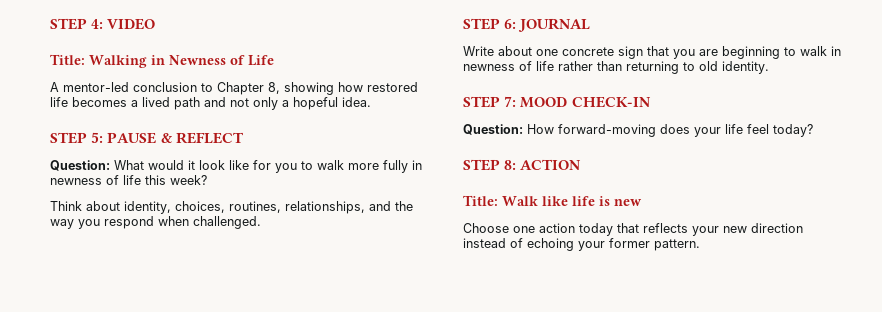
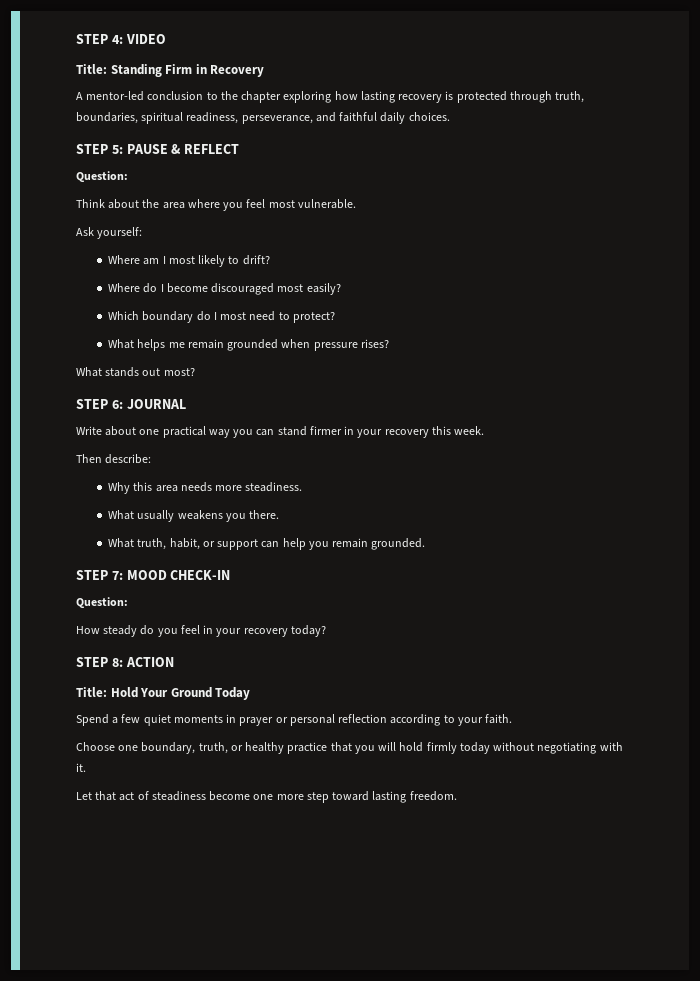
[89,55,274,68] Walking in Newness of Life -> [110,64,265,77] Standing Firm in Recovery
[217,82,418,95] [50,97,371,110] Chapter 8, showing how restored life becomes a lived path and not only a hopeful idea. -> [220,91,585,103] [76,112,450,124] the chapter exploring how lasting recovery is protected through truth, boundaries, spiritual readiness, perseverance, and faithful daily choices.
[114,160,422,173] [50,175,207,185] [50,201,413,214] [50,216,261,229] What would it look like for you to walk more fully in newness of life this week? // Think about identity, choices, routines, relationships, and the way you respond when challenged. -> [76,199,356,211] [76,227,143,239] [108,255,270,267] [108,283,341,295] [108,311,335,323] [108,339,389,351] [76,367,195,377] // Think about the area where you feel most vulnerable. // Ask yourself: // Where am I most likely to drift? // Where do I become discouraged most easily? // Which boundary do I most need to protect? // What helps me remain grounded when pressure rises? // What stands out most?
[562,46,841,59] [463,61,769,74] concrete sign that you are beginning to walk in newness of life rather than returning to old identity. -> [162,426,485,438] [76,454,152,464] [108,482,303,494] [108,510,280,522] [108,538,426,550] practical way you can stand firmer in your recovery this week. // Then describe: // Why this area needs more steadiness. // What usually weakens you there. // What truth, habit, or support can help you remain grounded.
[527,124,769,137] How forward-moving does your life feel -> [76,625,288,637] // How steady do you feel in your recovery
[502,196,642,206] [463,223,803,236] [463,238,700,251] Walk like life is new // Choose one action today that reflects your new direction instead of echoing your former pattern. -> [110,687,251,700] [76,714,513,726] [76,742,623,754] [76,763,86,772] [76,791,457,803] Hold Your Ground Today // Spend a few quiet moments in prayer or personal reflection according to your faith. // Choose one boundary, truth, or healthy practice that you will hold firmly today without negotiating with it. // Let that act of steadiness become one more step toward lasting freedom.

